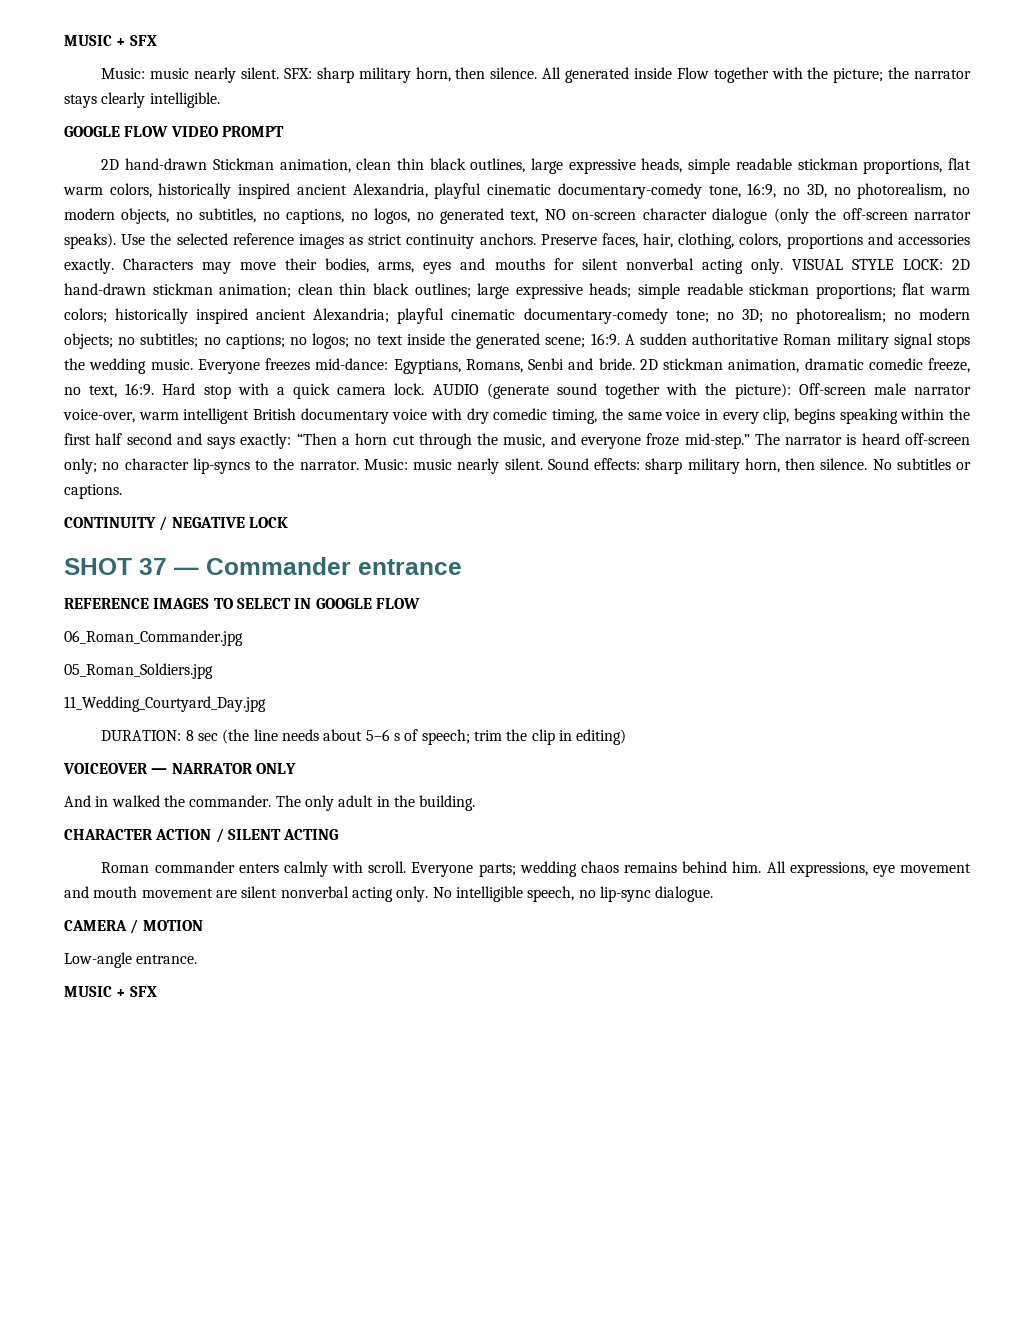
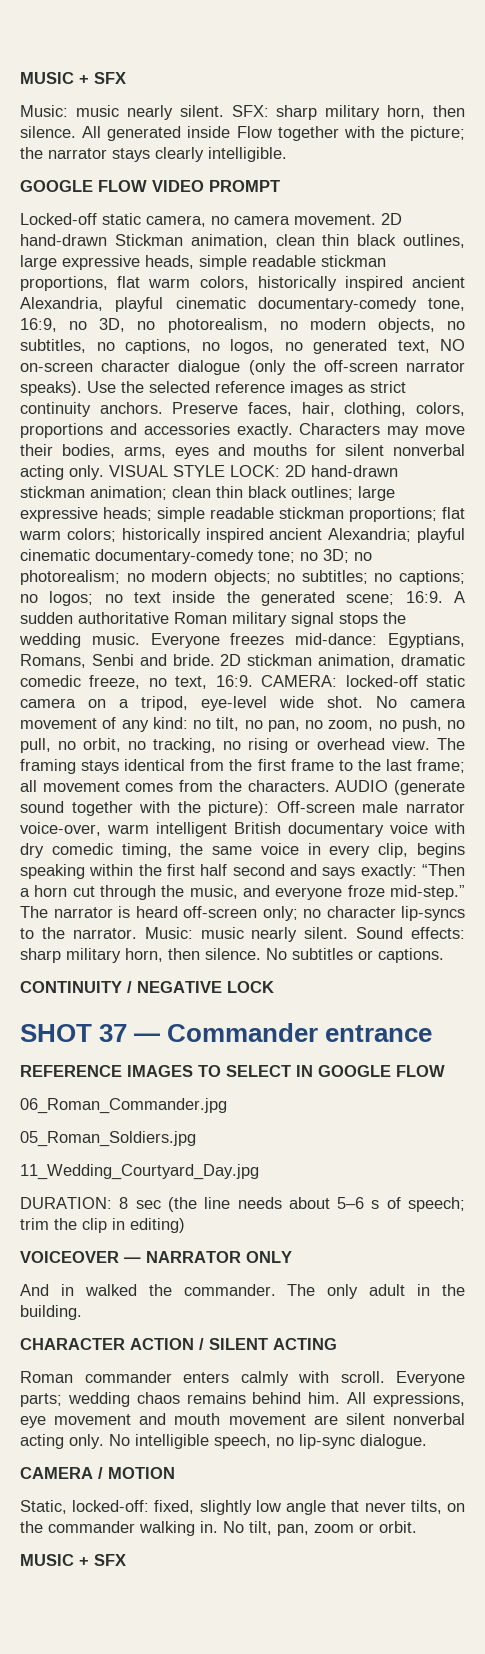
(284, 131) none -> [20,213,376,227] Locked-off static camera, no camera movement.
[162,383,425,399] Hard stop with a quick camera lock. -> [261,675,465,687] [20,696,466,711] [20,717,465,732] [20,738,465,753] [20,759,466,774] [20,780,330,792] CAMERA: locked-off static camera on a tripod, eye-level wide shot. No camera movement of any kind: no tilt, no pan, no zoom, no push, no pull, no orbit, no tracking, no rising or overhead view. The framing stays identical from the first frame to the last frame; all movement comes from the characters.
[64,952,198,968] Low-angle entrance. -> [20,1500,466,1515] [20,1521,417,1536] Static, locked-off: fixed, slightly low angle that never tilts, on the commander walking in. No tilt, pan, zoom or orbit.

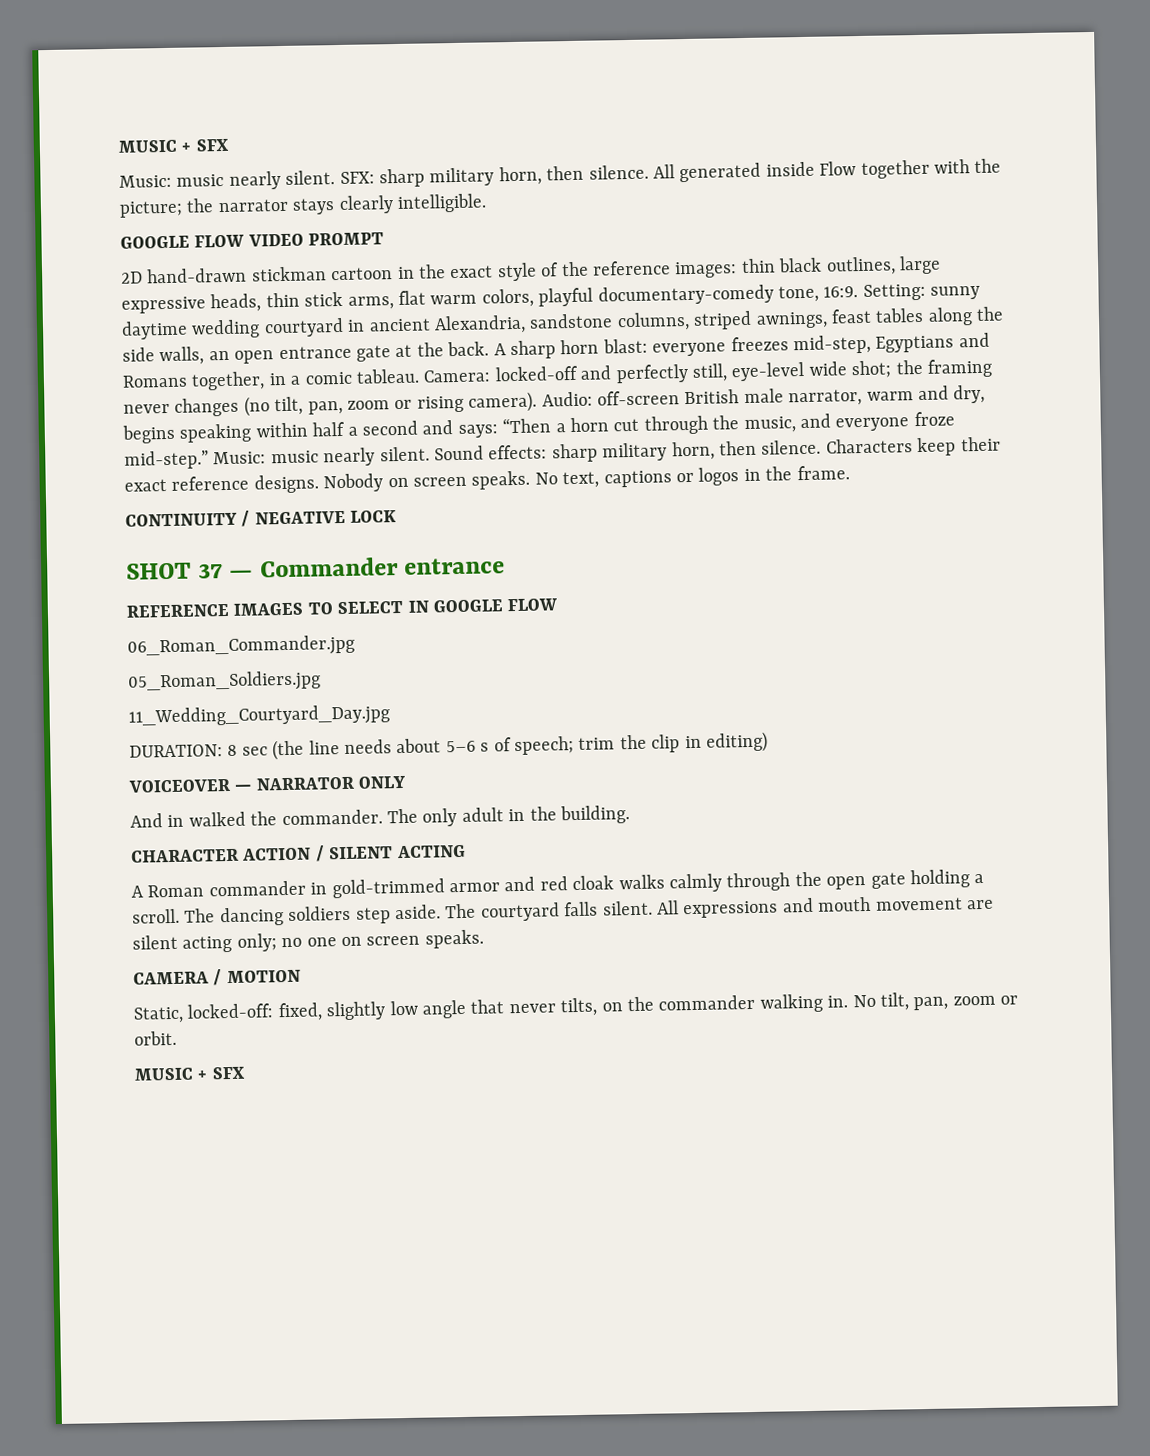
[20,213,402,227] [20,234,315,248] Locked-off static camera, no camera movement. 2D hand-drawn Stickman animation, clean -> [121,260,738,284] 2D hand-drawn stickman cartoon in the exact style of the reference images:
[199,255,386,270] [20,276,465,291] [20,297,465,312] [20,318,465,333] [20,339,465,354] [20,360,466,375] [20,381,406,396] [20,402,466,417] [20,423,465,438] [20,444,465,459] [20,465,398,480] [20,486,395,501] [20,507,465,522] [19,528,465,543] [20,549,372,564] [20,570,465,585] [20,591,465,606] [20,612,406,627] [19,633,465,648] [20,654,465,668] [20,675,465,689] [20,696,466,711] [20,717,465,732] [20,738,465,753] [20,759,466,774] [20,780,466,795] [20,801,465,816] [20,822,465,837] [20,843,465,858] [20,864,417,879] simple readable stickman proportions, flat warm colors, historically inspired ancient Alexandria, playful cinematic documentary-comedy tone, 16:9, no 3D, no photorealism, no modern objects, no subtitles, no captions, no logos, no generated text, NO on-screen character dialogue (only the off-screen narrator speaks). Use the selected reference images as strict continuity anchors. Preserve faces, hair, clothing, colors, proportions and accessories exactly. Characters may move their bodies, arms, eyes and mouths for silent nonverbal acting only. VISUAL STYLE LOCK: 2D hand-drawn stickman animation; clean thin black outlines; large expressive heads; simple readable stickman proportions; flat warm colors; historically inspired ancient Alexandria; playful cinematic documentary-comedy tone; no 3D; no photorealism; no modern objects; no subtitles; no captions; no logos; no text inside the generated scene; 16:9. A sudden authoritative Roman military signal stops the wedding music. Everyone freezes mid-dance: Egyptians, Romans, Senbi and bride. 2D stickman animation, dramatic comedic freeze, no text, 16:9. CAMERA: locked-off static camera on a tripod, eye-level wide shot. No camera movement of any kind: no tilt, no pan, no zoom, no push, no pull, no orbit, no tracking, no rising or overhead view. The framing stays identical from the first frame to the last frame; all movement comes from the characters. AUDIO (generate sound together with the picture): Off-screen male narrator voice-over, warm intelligent British documentary voice with dry comedic timing, the same voice in every clip, begins speaking within the first half second and says exactly: -> [265,283,981,310] [121,306,1005,340] [122,332,990,366] [122,358,992,391] [123,384,986,417] [122,420,498,444] thin stick arms, flat warm colors, playful documentary-comedy tone, 16:9. Setting: sunny daytime wedding courtyard in ancient Alexandria, sandstone columns, striped awnings, feast tables along the side walls, an open entrance gate at the back. A sharp horn blast: everyone freezes mid-step, Egyptians and Romans together, in a comic tableau. Camera: locked-off and perfectly still, eye-level wide shot; the framing never changes (no tilt, pan, zoom or rising camera). Audio: off-screen British male narrator, warm and dry, begins speaking within half a second and says:
[20,906,465,921] [20,927,137,939] The narrator is heard off-screen only; no character lip-syncs to the narrator. -> (209, 460) none
[266,948,444,963] No subtitles or captions. -> [825,436,1001,457] [124,465,850,494] Characters keep their exact reference designs. Nobody on screen speaks. No text, captions or logos in the frame.
(337, 1344) none -> [131,885,144,898] A
[183,1371,465,1386] [20,1392,465,1407] [20,1414,132,1428] enters calmly with scroll. Everyone parts; wedding chaos remains behind him. All expressions, eye movement -> [310,869,985,899] [132,900,779,927] in gold-trimmed armor and red cloak walks calmly through the open gate holding a scroll. The dancing soldiers step aside. The courtyard falls silent. All expressions
[393,1413,466,1425] [20,1434,427,1449] nonverbal acting only. No intelligible speech, no lip-sync dialogue. -> [182,929,484,953] acting only; no one on screen speaks.

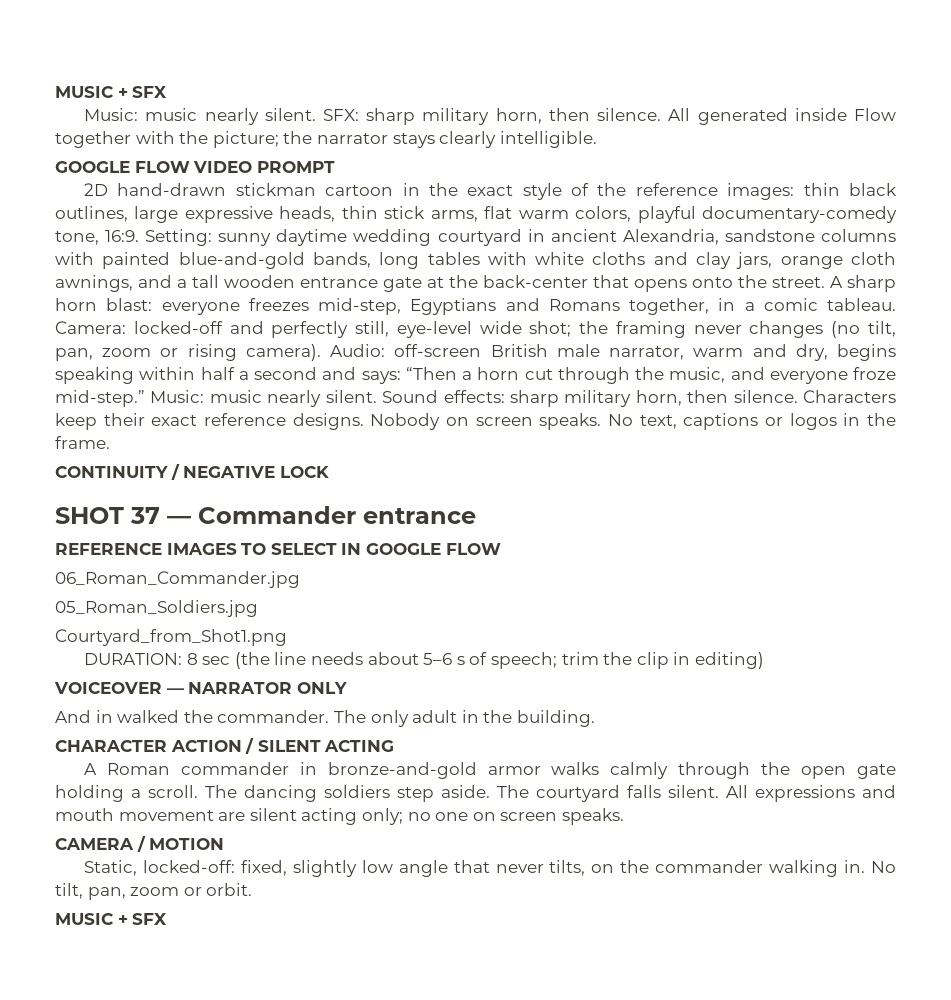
[616,306,1005,332] [122,341,490,366] columns, striped awnings, feast tables along the side walls, an open entrance gate at the back. -> [821,229,896,242] [55,252,896,269] [55,275,825,292] columns with painted blue-and-gold bands, long tables with white cloths and clay jars, orange cloth awnings, and a tall wooden entrance gate at the back-center that opens onto the street.
[128,704,390,728] 11_Wedding_Courtyard_Day.jpg -> [55,629,287,646] Courtyard_from_Shot1.png
[331,875,615,899] gold-trimmed armor and red cloak -> [327,762,541,779] bronze-and-gold armor

